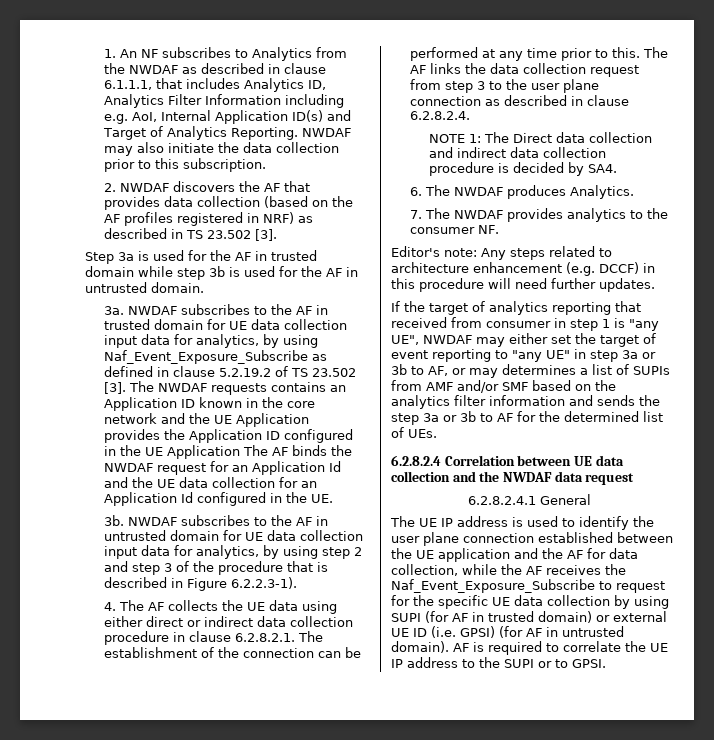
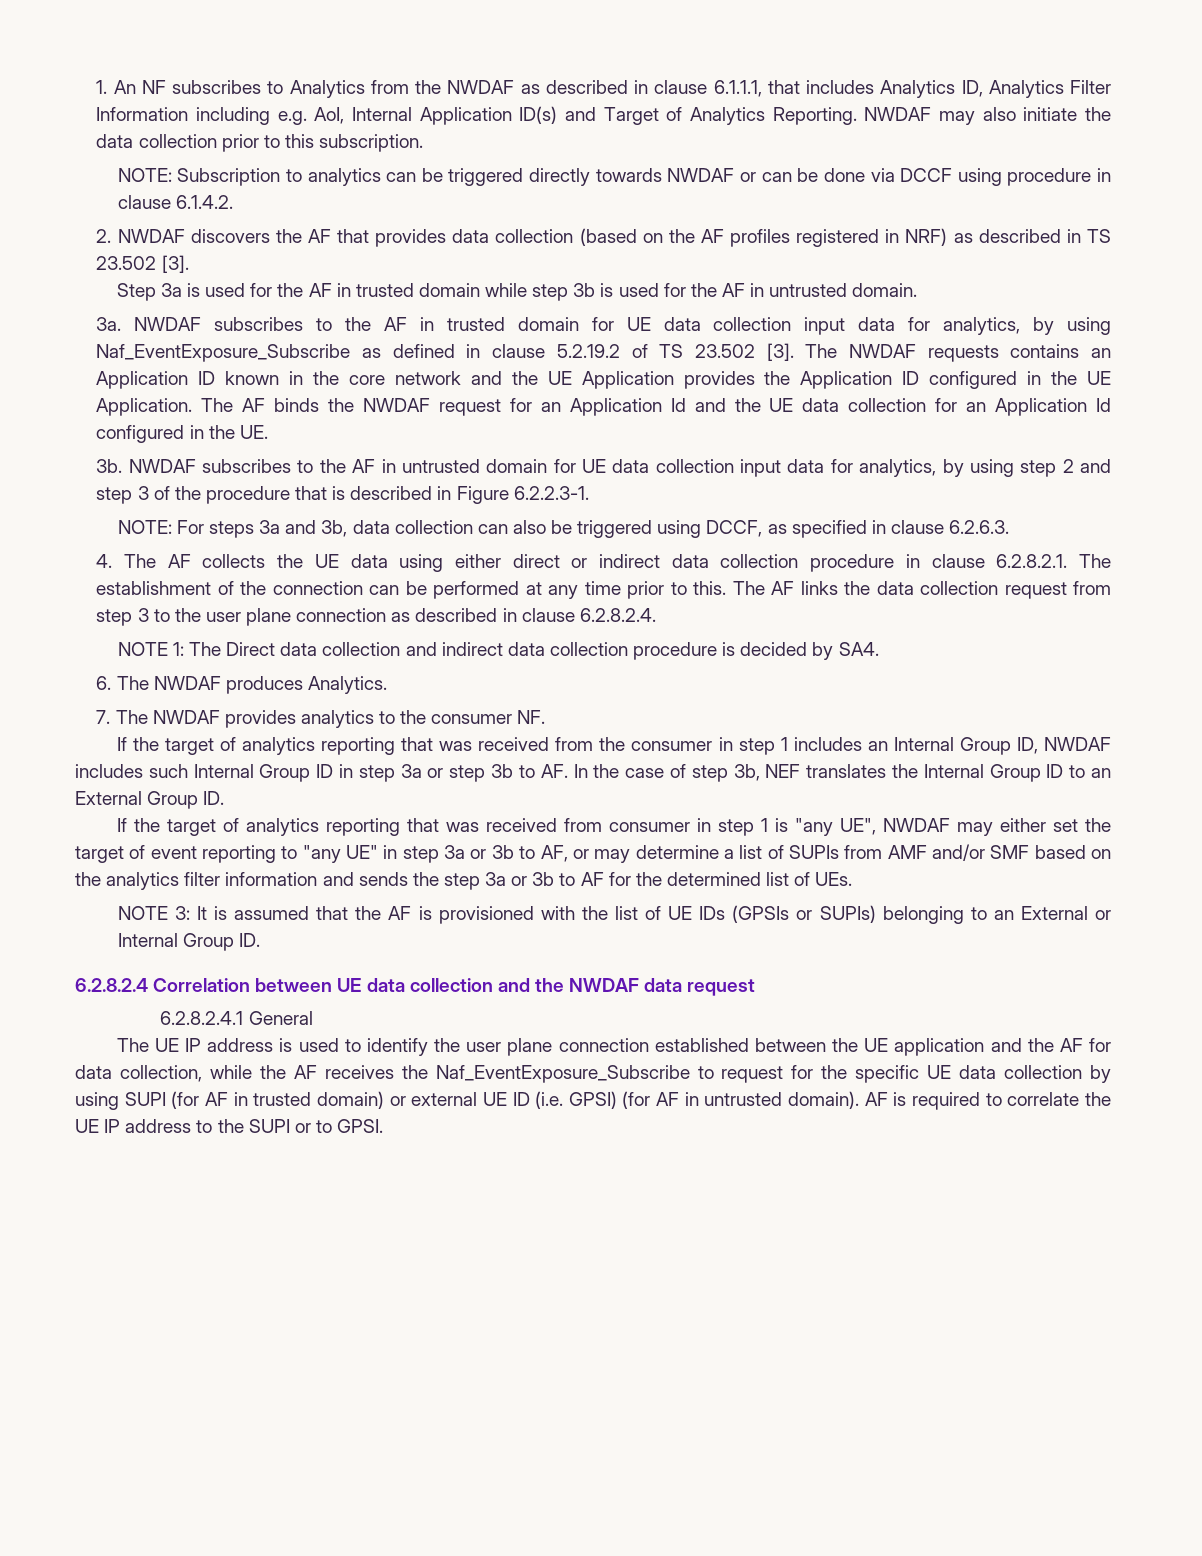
(267, 165) none -> [117,168,1112,186] [117,195,233,209] // NOTE: Subscription to analytics can be triggered directly towards NWDAF or can be done via DCCF using procedure in clause 6.1.4.2.
[104,350,309,364] Naf_Event_Exposure_Subscribe -> [96,344,351,362] Naf_EventExposure_Subscribe
[167,445,241,459] Application -> [96,398,193,416] Application.
[231,577,298,589] 6.2.2.3-1). -> [513,486,589,500] [117,520,1010,538] 6.2.2.3-1. // NOTE: For steps 3a and 3b, data collection can also be triggered using DCCF, as specified in clause 6.2.6.3.
[391,246,612,260] [391,262,655,276] [391,278,655,292] [391,301,641,315] Editor's note: Any steps related to architecture enhancement (e.g. DCCF) in this procedure will need further updates. // If the target of analytics reporting that -> [116,737,1112,755] [75,764,1111,782] [75,791,225,809] [116,818,479,836] If the target of analytics reporting that was received from the consumer in step 1 includes an Internal Group ID, NWDAF includes such Internal Group ID in step 3a or step 3b to AF. In the case of step 3b, NEF translates the Internal Group ID to an External Group ID. // If the target of analytics reporting that was
[502,364,576,375] determines -> [635,845,719,859] determine
(437, 433) none -> [117,905,1112,924] [117,933,260,951] // NOTE 3: It is assumed that the AF is provisioned with the list of UE IDs (GPSIs or SUPIs) belonging to an External or Internal Group ID.
[391,579,595,593] Naf_Event_Exposure_Subscribe -> [435,1065,690,1083] Naf_EventExposure_Subscribe

